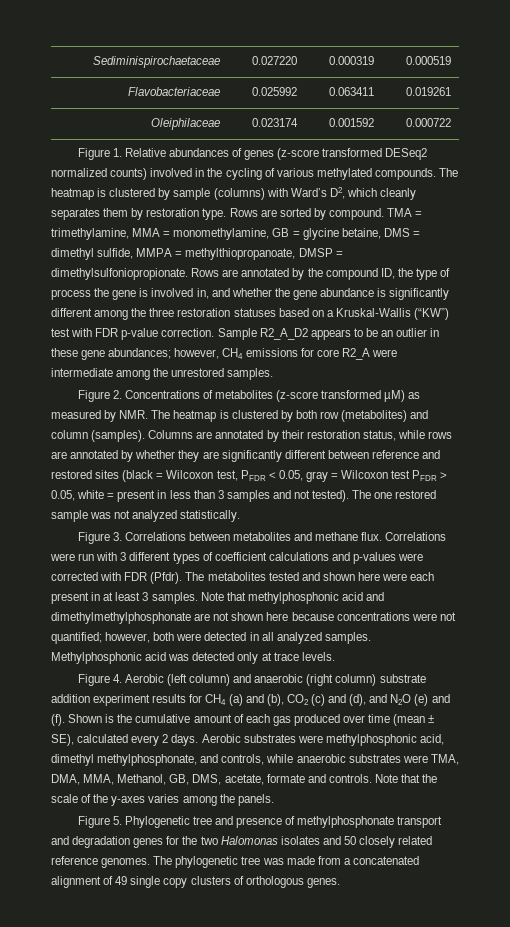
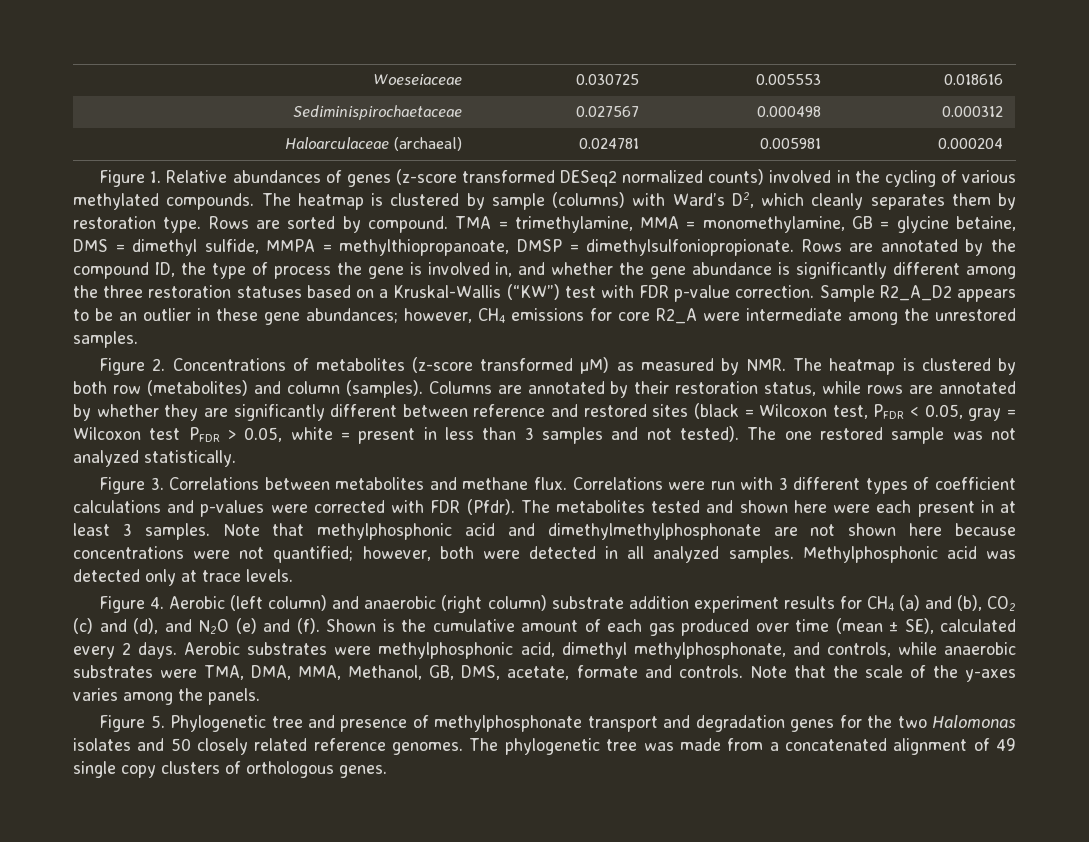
[92,56,220,68] [251,56,297,65] [328,56,374,65] [405,56,451,65] [127,87,220,96] [251,87,297,96] [328,87,374,96] [405,87,451,96] [150,118,220,130] [251,118,298,127] [328,118,374,127] [405,118,451,127] Sediminispirochaetaceae | 0.027220 | 0.000319 | 0.000519 // Flavobacteriaceae | 0.025992 | 0.063411 | 0.019261 // Oleiphilaceae | 0.023174 | 0.001592 | 0.000722 -> [372,74,462,85] [575,74,639,85] [755,74,821,85] [943,74,1003,85] [292,105,462,120] [575,106,639,117] [756,106,821,117] [941,106,1003,117] [284,137,462,151] [578,138,639,149] [759,138,821,149] [937,138,1003,149] Woeseiaceae | 0.030725 | 0.005553 | 0.018616 // Sediminispirochaetaceae | 0.027567 | 0.000498 | 0.000312 // Haloarculaceae (archaeal) | 0.024781 | 0.005981 | 0.000204

